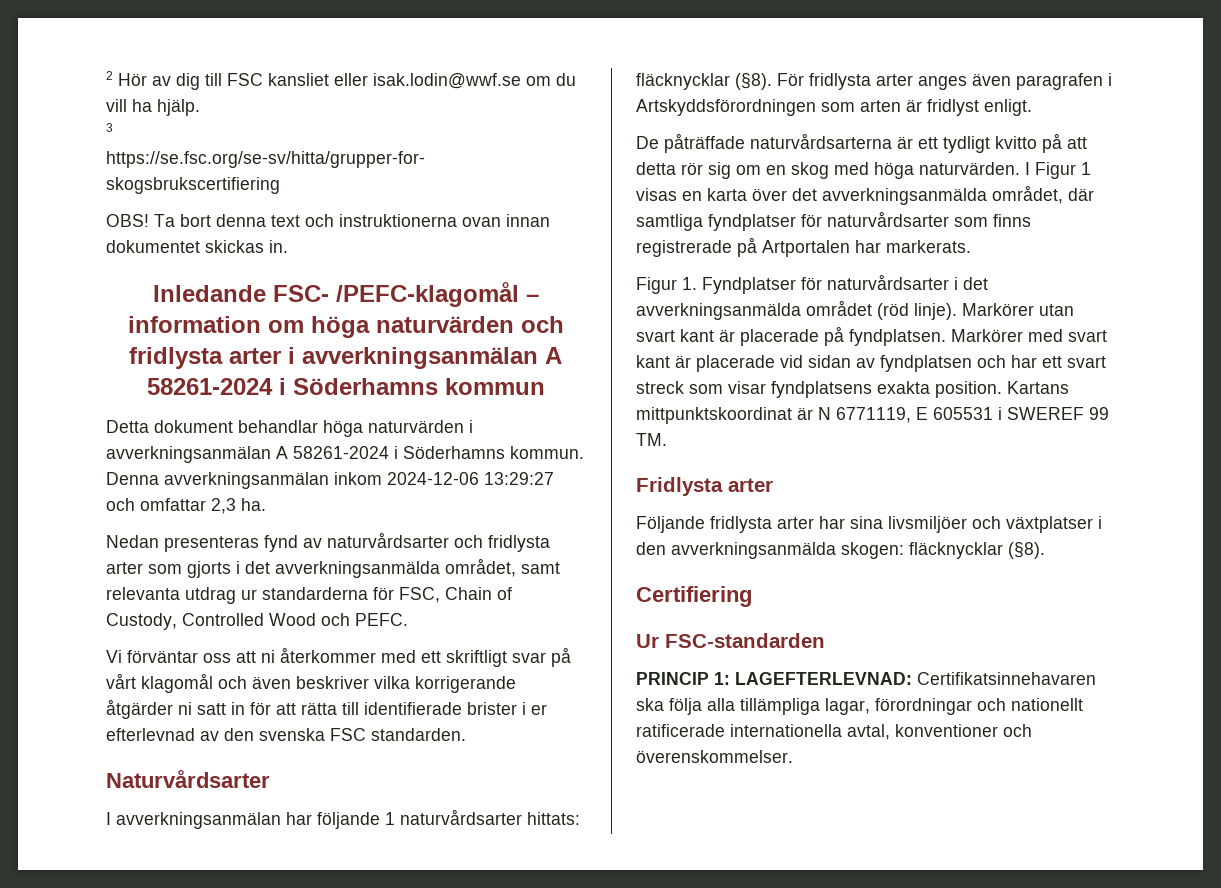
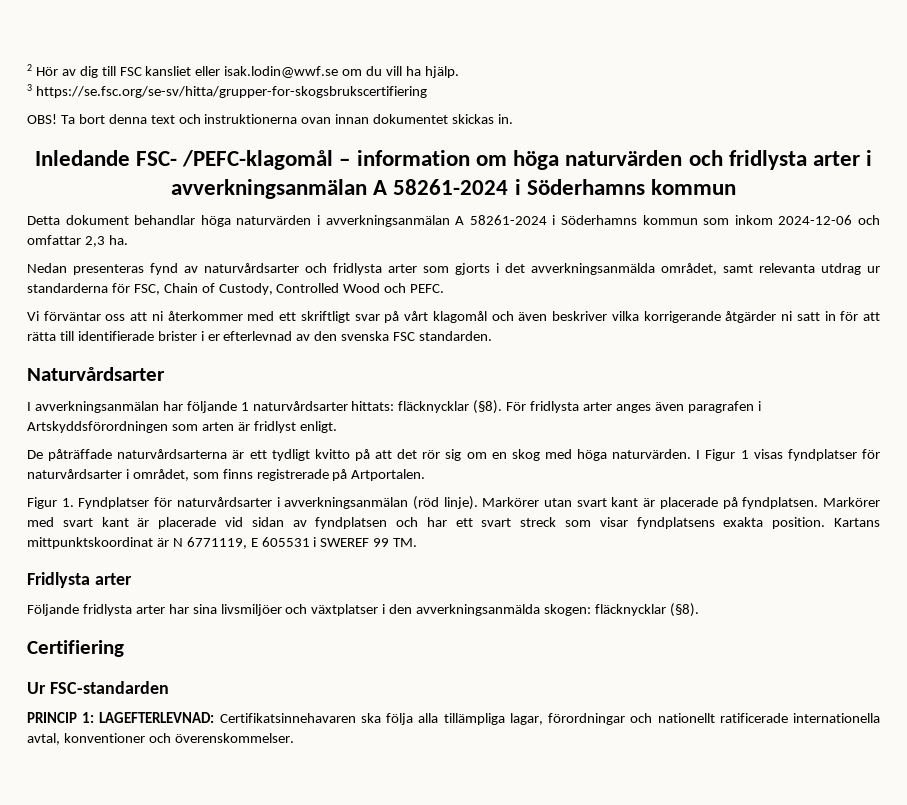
[510,446,584,459] [106,472,329,489] kommun. Denna avverkningsanmälan -> [642,215,730,225] kommun som
[484,472,554,485] 13:29:27 -> (853, 220) none
[636,162,676,175] detta -> [397,449,418,459] det
[682,185,1094,205] [636,214,703,231] en karta över det avverkningsanmälda området, där samtliga -> (783, 454) none
(949, 219) none -> [125,469,189,481] i området,
[762,240,971,257] Artportalen har markerats. -> [351,469,426,481] Artportalen.
[963,277,988,290] [636,300,872,320] det avverkningsanmälda området -> [284,497,409,509] avverkningsanmälan

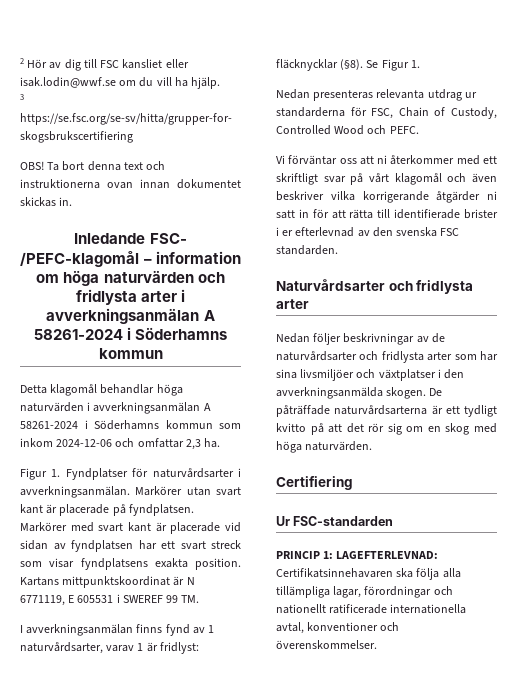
[65,215,129,225] dokument -> [50,384,98,396] klagomål
[27,263,753,275] Nedan presenteras fynd av naturvårdsarter och fridlysta arter som gjorts i det avverkningsanmälda området, samt -> [20,468,242,480] [20,486,241,498] [20,504,194,516] [20,522,241,534] [20,540,241,552] [20,558,241,570] [20,576,195,588] [20,594,200,606] [20,624,215,636] [20,642,199,654] [276,59,420,71] [276,89,374,101] Figur 1. Fyndplatser för naturvårdsarter i avverkningsanmälan. Markörer utan svart kant är placerade på fyndplatsen. Markörer med svart kant är placerade vid sidan av fyndplatsen har ett svart streck som visar fyndplatsens exakta position. Kartans mittpunktskoordinat är N 6771119, E 605531 i SWEREF 99 TM. // I avverkningsanmälan finns fynd av 1 naturvårdsarter, varav 1 är fridlyst: fläcknycklar (§8). Se Figur 1. // Nedan presenteras
[27,400,761,414] [27,421,337,433] // I avverkningsanmälan har följande 1 naturvårdsarter hittats: fläcknycklar (§8). För fridlysta arter anges även paragrafen i Artskyddsförordningen som arten är fridlyst enligt. // -> [388,280,474,294] [276,299,309,309] [276,333,445,345] [276,351,498,363] [276,369,465,381] [276,387,427,399] och fridlysta arter // Nedan följer beskrivningar av de naturvårdsarter och fridlysta arter som har sina livsmiljöer och växtplatser i den avverkningsanmälda skogen.
[696,449,881,461] [27,469,426,481] [27,496,881,510] [27,517,880,529] [27,537,418,549] [27,572,132,588] [27,603,699,617] I Figur 1 visas fyndplatser för naturvårdsarter i området, som finns registrerade på Artportalen. // Figur 1. Fyndplatser för naturvårdsarter i avverkningsanmälan (röd linje). Markörer utan svart kant är placerade på fyndplatsen. Markörer med svart kant är placerade vid sidan av fyndplatsen och har ett svart streck som visar fyndplatsens exakta position. Kartans mittpunktskoordinat är N 6771119, E 605531 i SWEREF 99 TM. // Fridlysta arter // Följande fridlysta arter har sina livsmiljöer och växtplatser i den avverkningsanmälda skogen: fläcknycklar (§8). -> (373, 446) none

